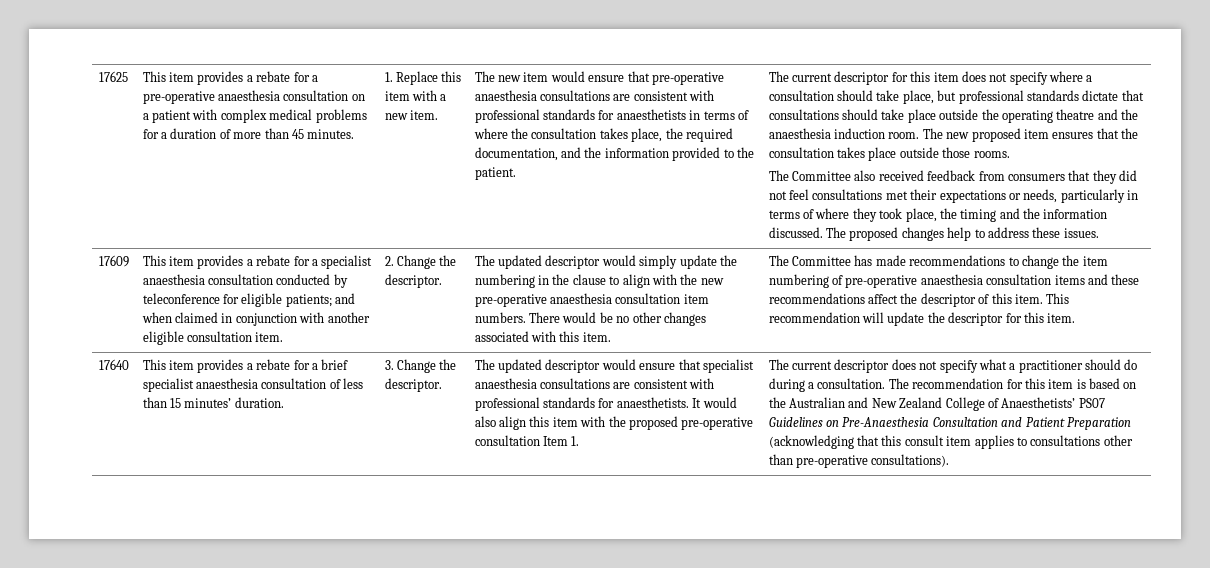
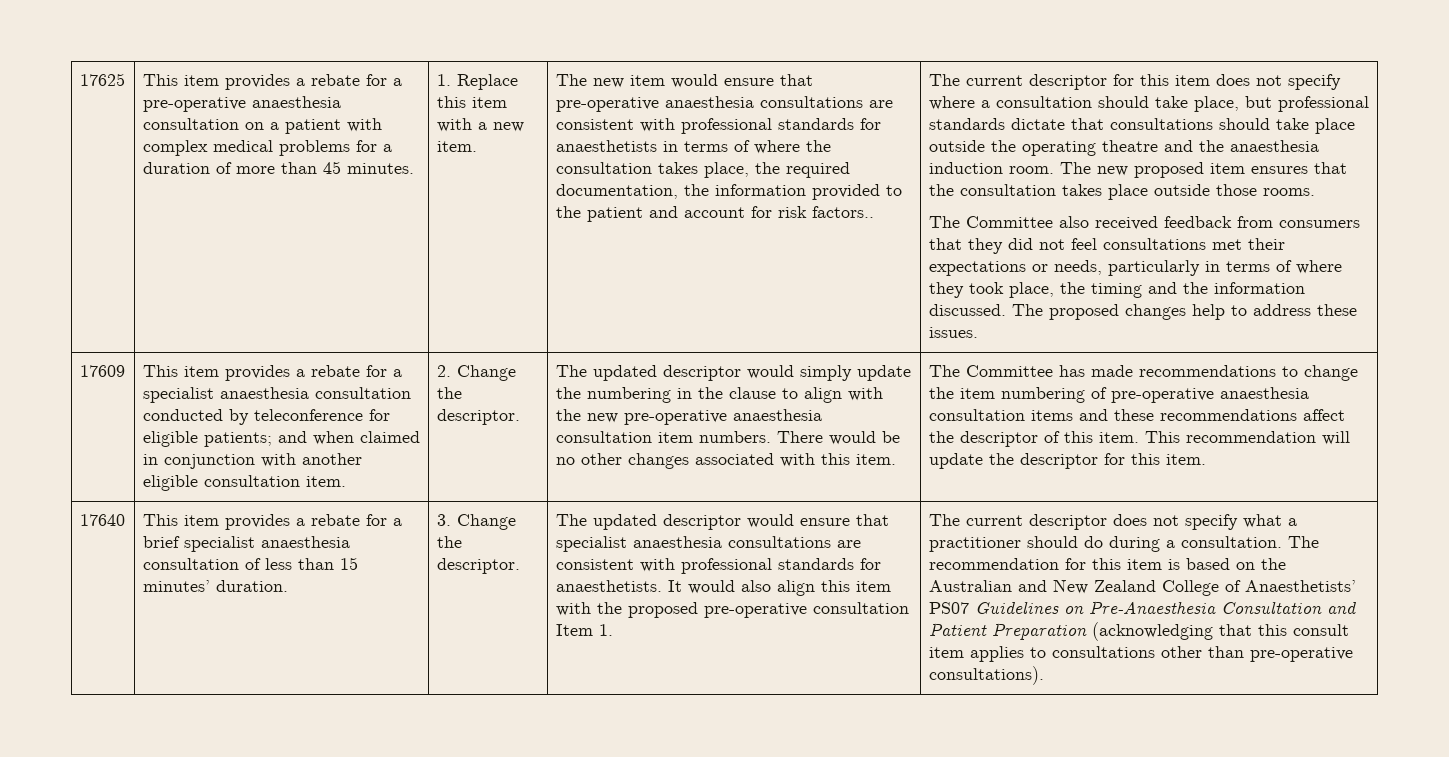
[561,147,582,158] and -> (678, 191) none
[474,167,516,180] patient. -> [586,206,874,222] patient and account for risk factors..

